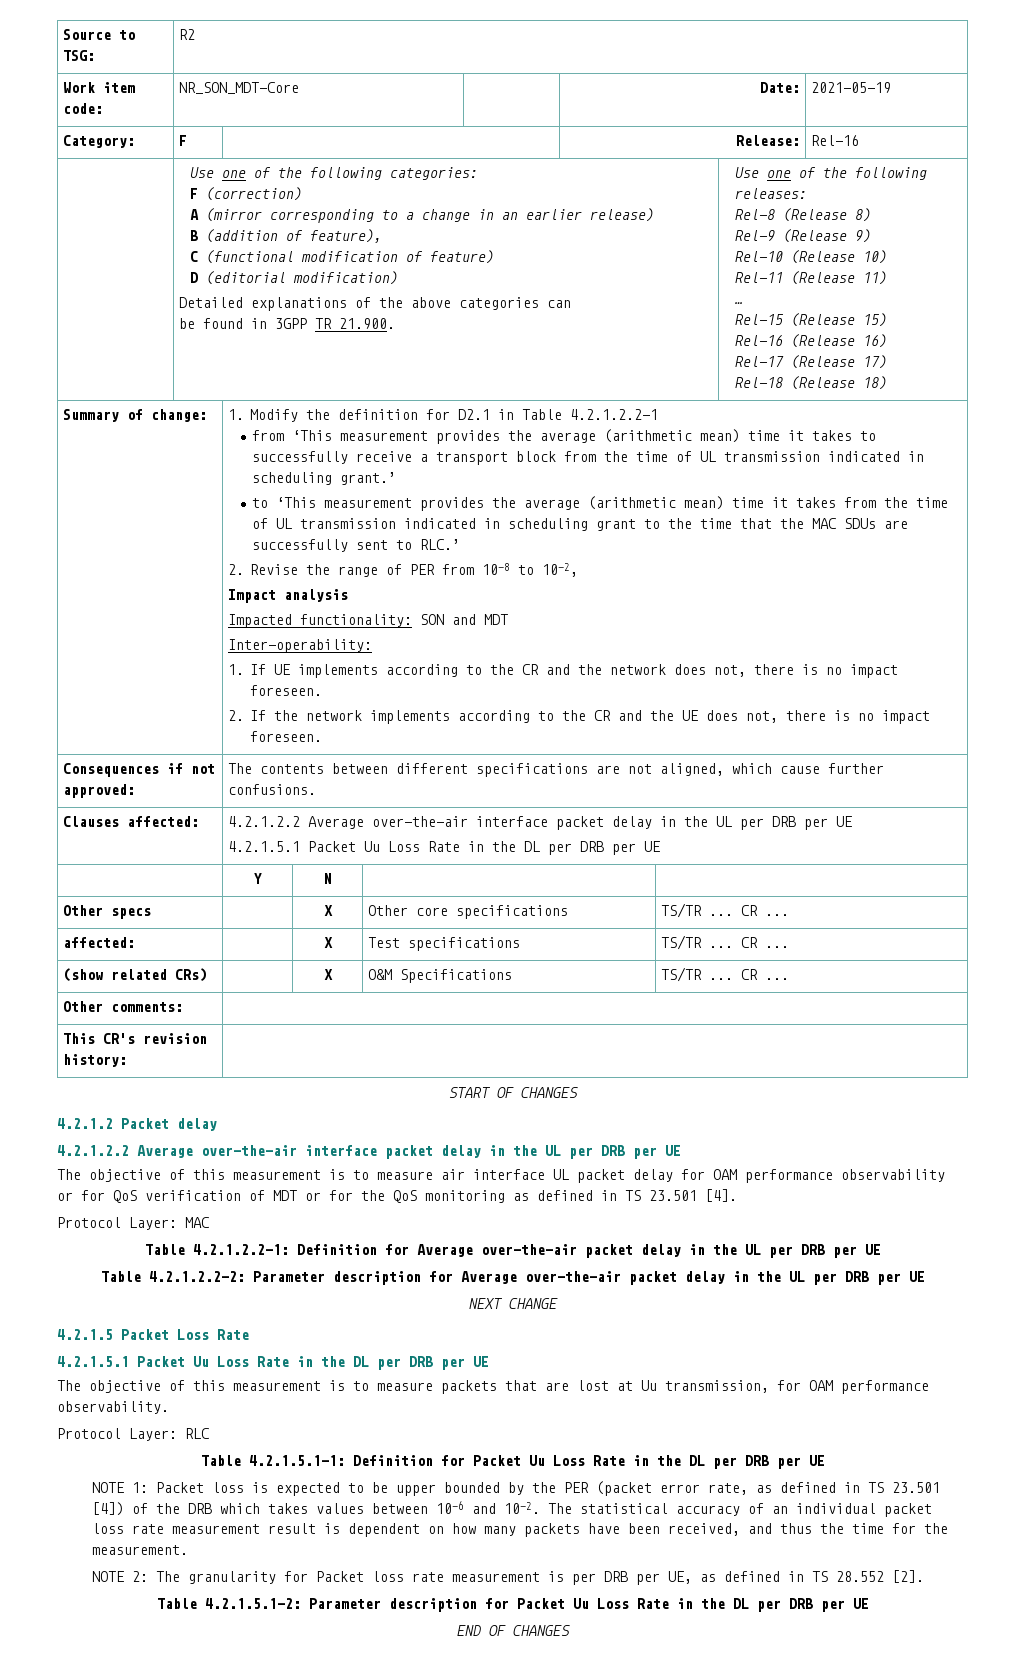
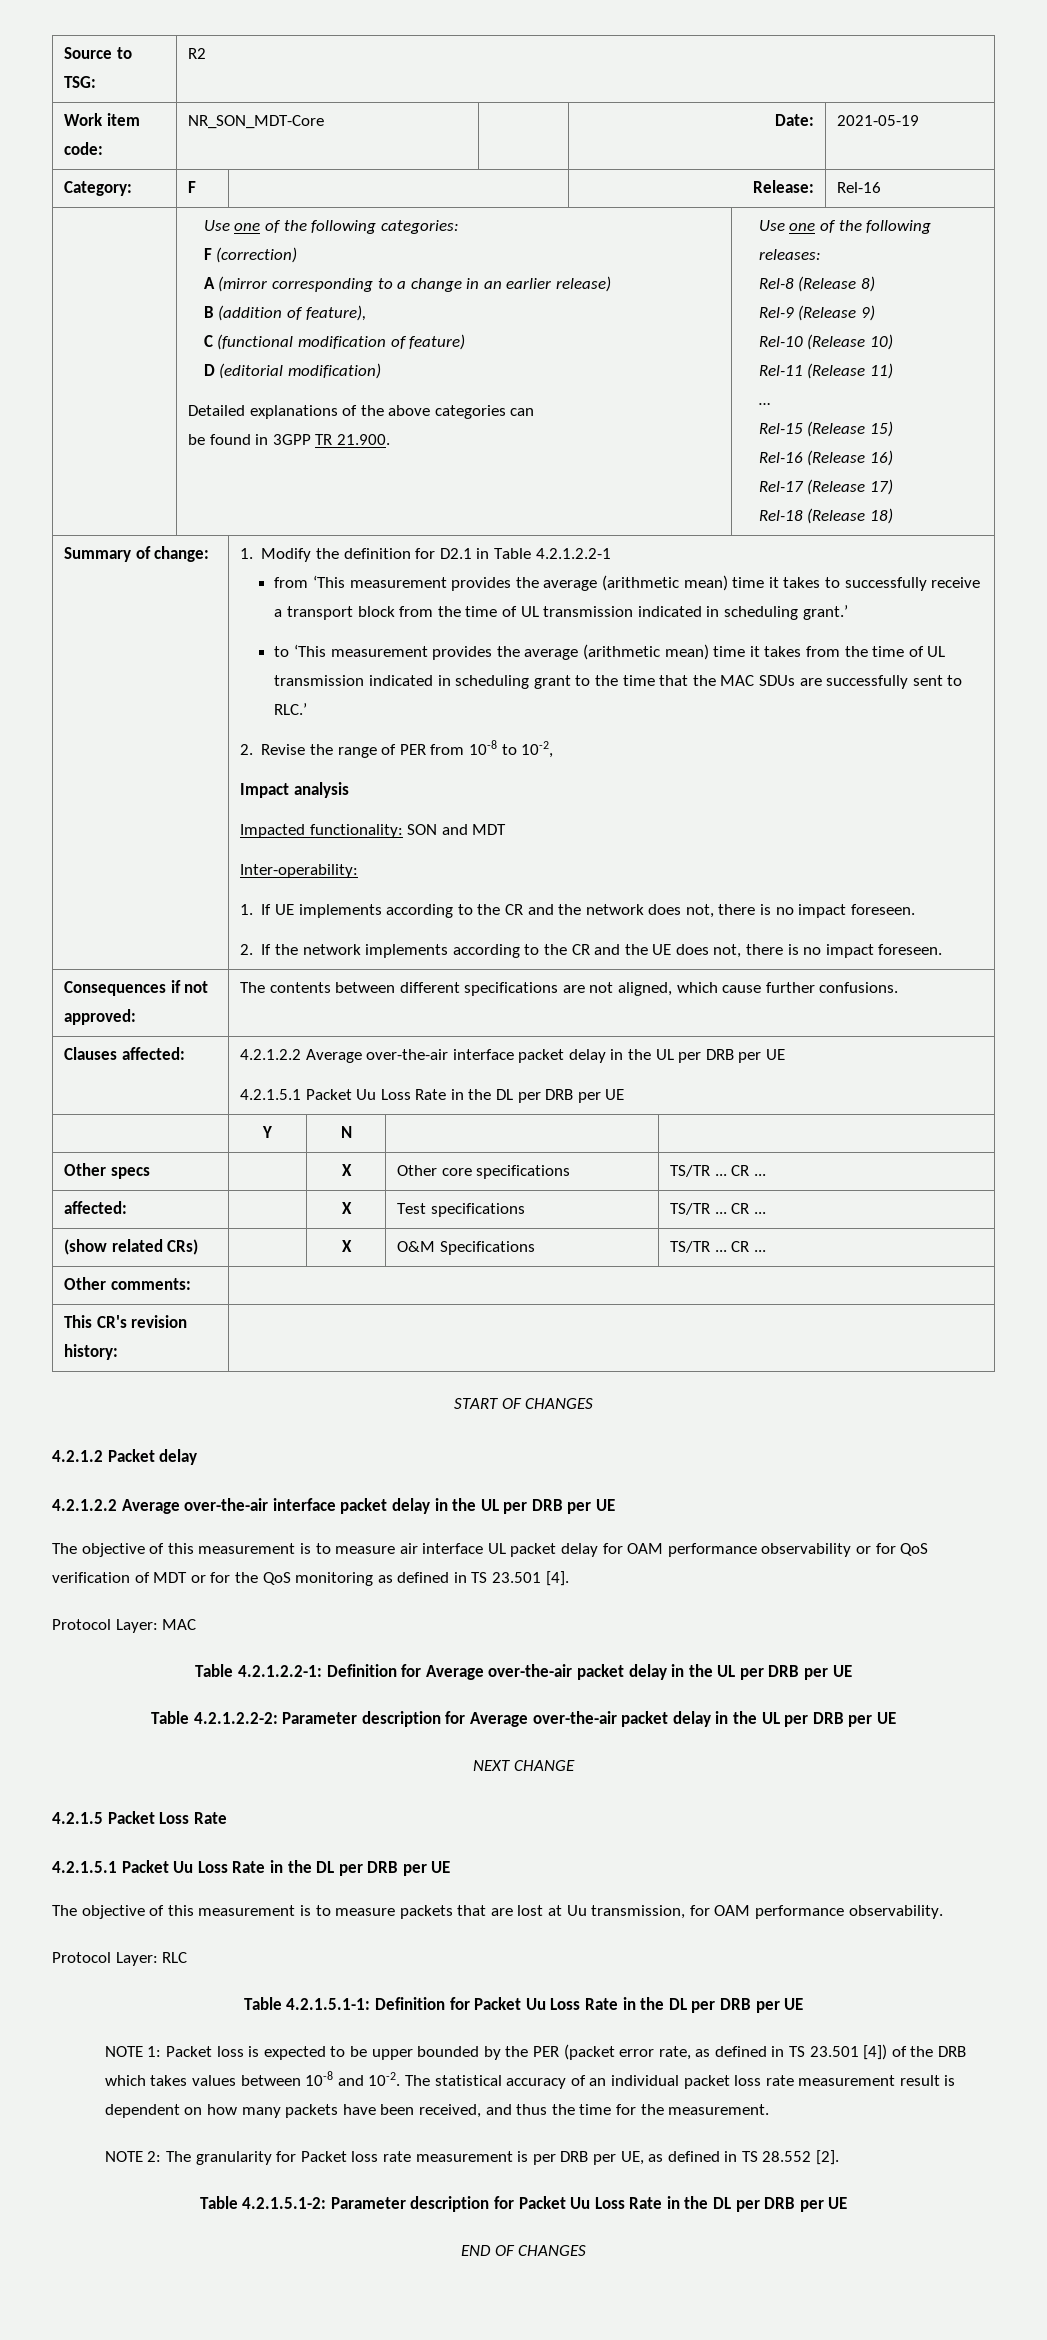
[435,1501,464,1514] 10-6 -> [305,2071,334,2086] 10-8

